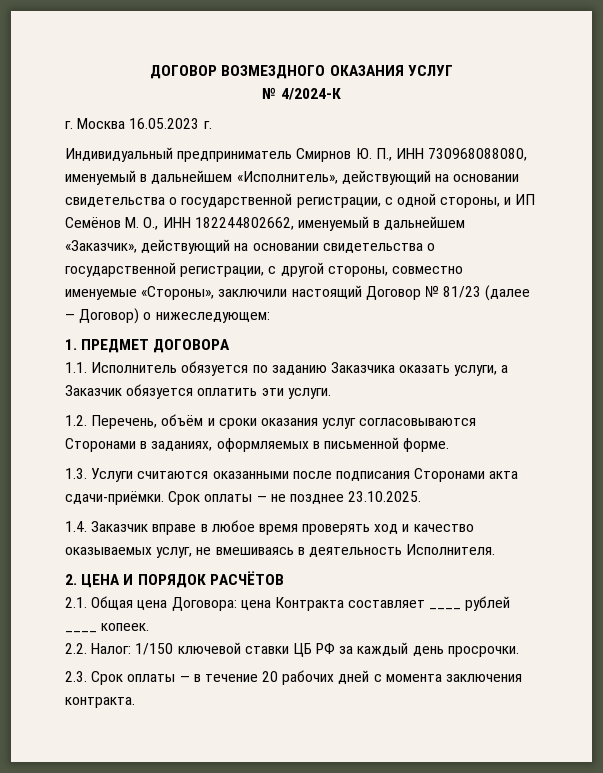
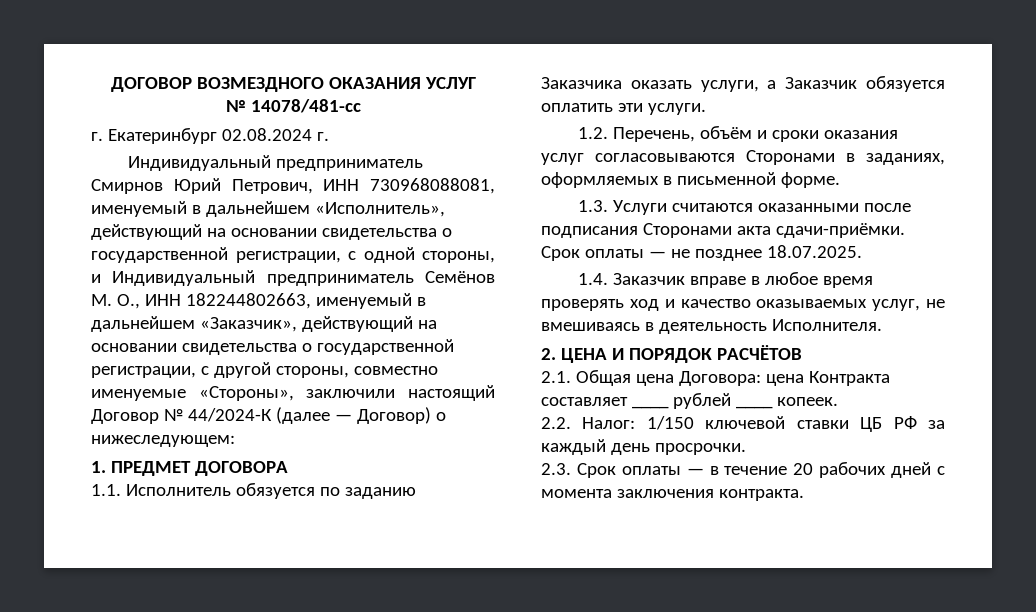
[280,88,341,100] [65,118,200,129] 4/2024-К // г. Москва 16.05.2023 -> [250,99,361,113] [91,128,312,144] 14078/481-сс // г. Екатеринбург 02.08.2024
[355,148,528,161] Ю. П., ИНН 730968088080, -> [173,178,495,194] Юрий Петрович, ИНН 730968088081,
[515,194,536,205] ИП -> [112,270,414,286] Индивидуальный предприниматель
[194,217,294,230] 182244802662, -> [185,293,311,309] 182244802663,
[443,286,482,298] 81/23 -> [187,408,272,422] 44/2024-К
[348,491,422,502] 23.10.2025. -> [766,245,862,258] 18.07.2025.

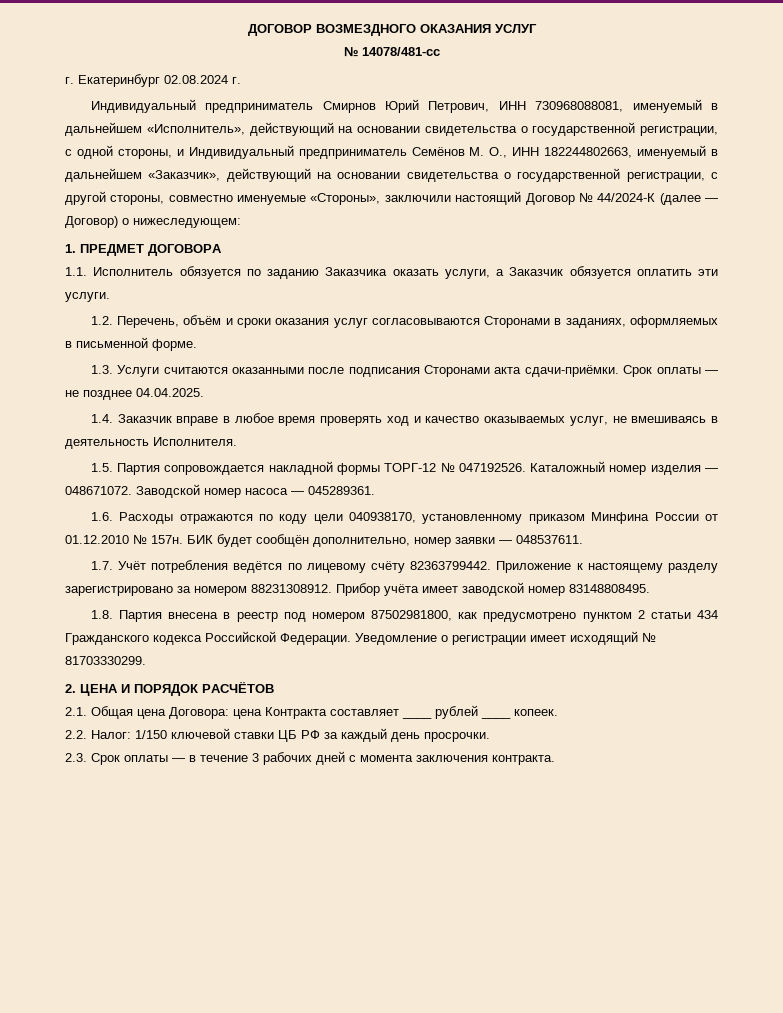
[766,245,862,258] 18.07.2025. -> [136,388,204,397] 04.04.2025.
(882, 325) none -> [90,461,718,475] [65,484,375,498] [90,512,718,524] [65,534,583,547] [90,560,718,573] [65,582,650,596] [90,610,718,622] [65,631,656,645] [65,656,146,665] // 1.5. Партия сопровождается накладной формы ТОРГ-12 № 047192526. Каталожный номер изделия — 048671072. Заводской номер насоса — 045289361. // 1.6. Расходы отражаются по коду цели 040938170, установленному приказом Минфина России от 01.12.2010 № 157н. БИК будет сообщён дополнительно, номер заявки — 048537611. // 1.7. Учёт потребления ведётся по лицевому счёту 82363799442. Приложение к настоящему разделу зарегистрировано за номером 88231308912. Прибор учёта имеет заводской номер 83148808495. // 1.8. Партия внесена в реестр под номером 87502981800, как предусмотрено пунктом 2 статьи 434 Гражданского кодекса Российской Федерации. Уведомление о регистрации имеет исходящий № 81703330299.
[793,463,814,475] 20 -> [252,753,259,762] 3

